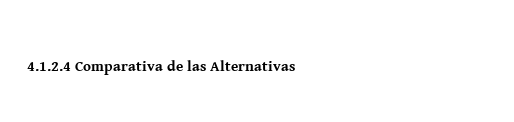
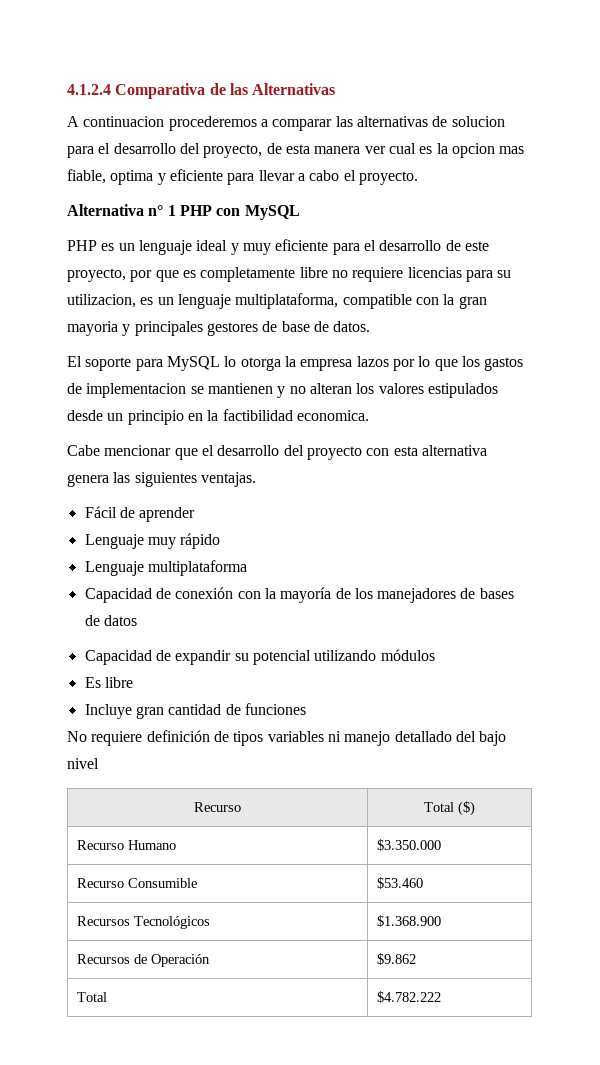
(296, 65) none -> [67,116,505,131] [67,143,525,158] [67,169,418,185] [67,204,300,220] [67,239,489,255] [67,267,512,282] [67,293,487,309] [67,321,371,336] [67,356,524,371] [67,383,498,398] [67,409,369,425] [67,445,487,460] [67,472,256,487] [84,506,196,522] [84,533,221,549] [84,560,247,576] [84,587,514,603] [84,615,137,626] [84,649,435,665] [84,677,133,688] [84,703,306,719] [67,730,507,746] [67,758,99,769] [194,802,241,812] [423,801,475,816] [76,840,176,850] [376,839,441,851] [76,878,197,888] [376,877,423,889] [76,916,210,929] [376,915,441,927] [76,954,210,967] [376,953,416,965] [76,992,107,1002] [376,991,441,1003] // A continuacion procederemos a comparar las alternativas de solucion para el desarrollo del proyecto, de esta manera ver cual es la opcion mas fiable, optima y eficiente para llevar a cabo el proyecto. // Alternativa n° 1 PHP con MySQL // PHP es un lenguaje ideal y muy eficiente para el desarrollo de este proyecto, por que es completamente libre no requiere licencias para su utilizacion, es un lenguaje multiplataforma, compatible con la gran mayoria y principales gestores de base de datos. // El soporte para MySQL lo otorga la empresa lazos por lo que los gastos de implementacion se mantienen y no alteran los valores estipulados desde un principio en la factibilidad economica. // Cabe mencionar que el desarrollo del proyecto con esta alternativa genera las siguientes ventajas. // Fácil de aprender // Lenguaje muy rápido // Lenguaje multiplataforma // Capacidad de conexión con la mayoría de los manejadores de bases de datos // Capacidad de expandir su potencial utilizando módulos // Es libre // Incluye gran cantidad de funciones // No requiere definición de tipos variables ni manejo detallado del bajo nivel // Recurso | Total ($) // Recurso Humano | $3.350.000 // Recurso Consumible | $53.460 // Recursos Tecnológicos | $1.368.900 // Recursos de Operación | $9.862 // Total | $4.782.222

